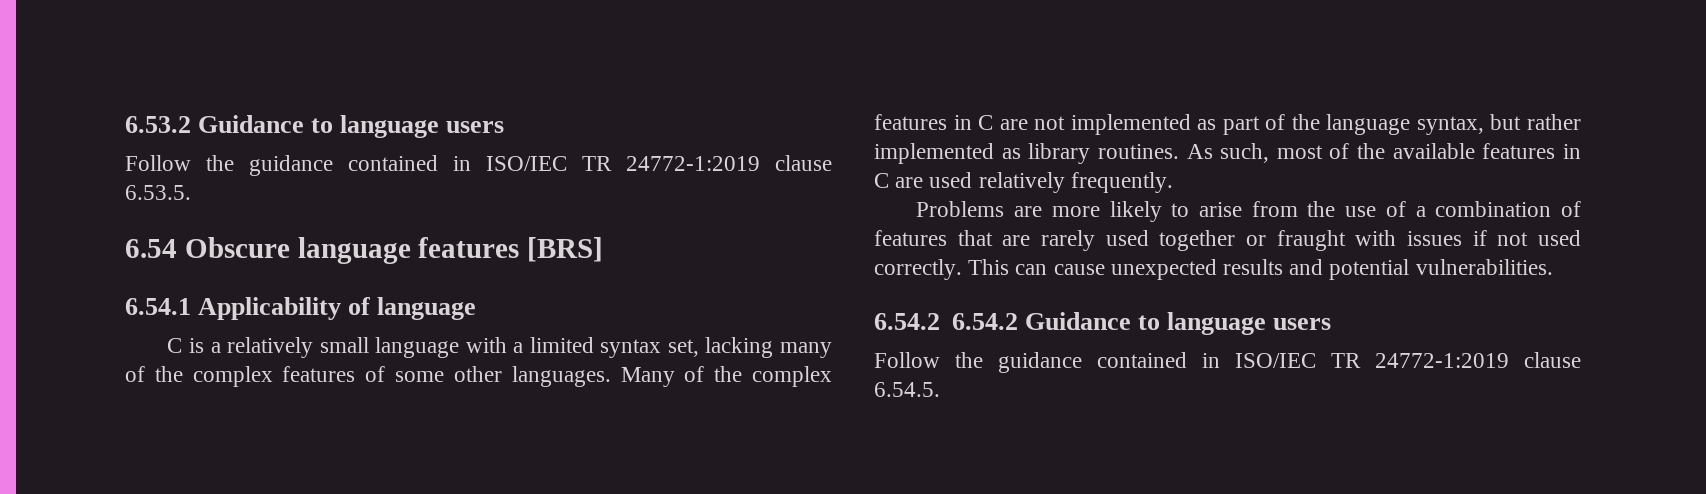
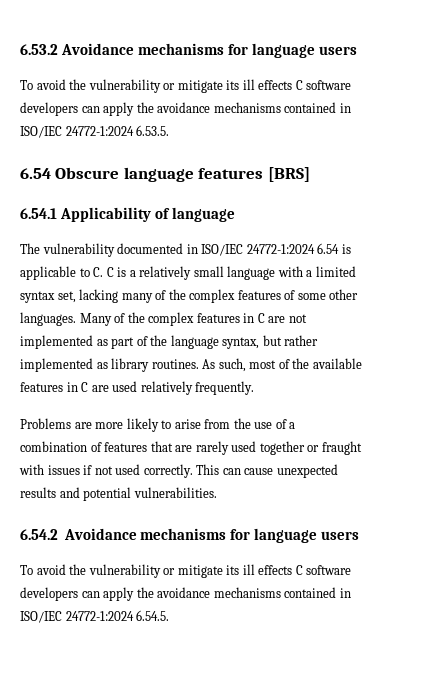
[198,115,505,138] [125,155,832,176] Guidance to language users // Follow the guidance contained in ISO/IEC TR 24772-1:2019 clause -> [60,43,357,58] [20,79,352,93] [20,102,351,116] [20,126,134,138] Avoidance mechanisms for language users // To avoid the vulnerability or mitigate its ill effects C software developers can apply the avoidance mechanisms contained in ISO/IEC 24772-1:2024
(477, 308) none -> [20,243,351,257] [20,266,104,280] The vulnerability documented in ISO/IEC 24772-1:2024 6.54 is applicable to C.
[951,312,1331,335] [874,352,1581,373] 6.54.2 Guidance to language users // Follow the guidance contained in ISO/IEC TR 24772-1:2019 clause -> [63,528,360,543] [20,564,352,578] [20,587,351,601] [20,611,134,623] Avoidance mechanisms for language users // To avoid the vulnerability or mitigate its ill effects C software developers can apply the avoidance mechanisms contained in ISO/IEC 24772-1:2024

